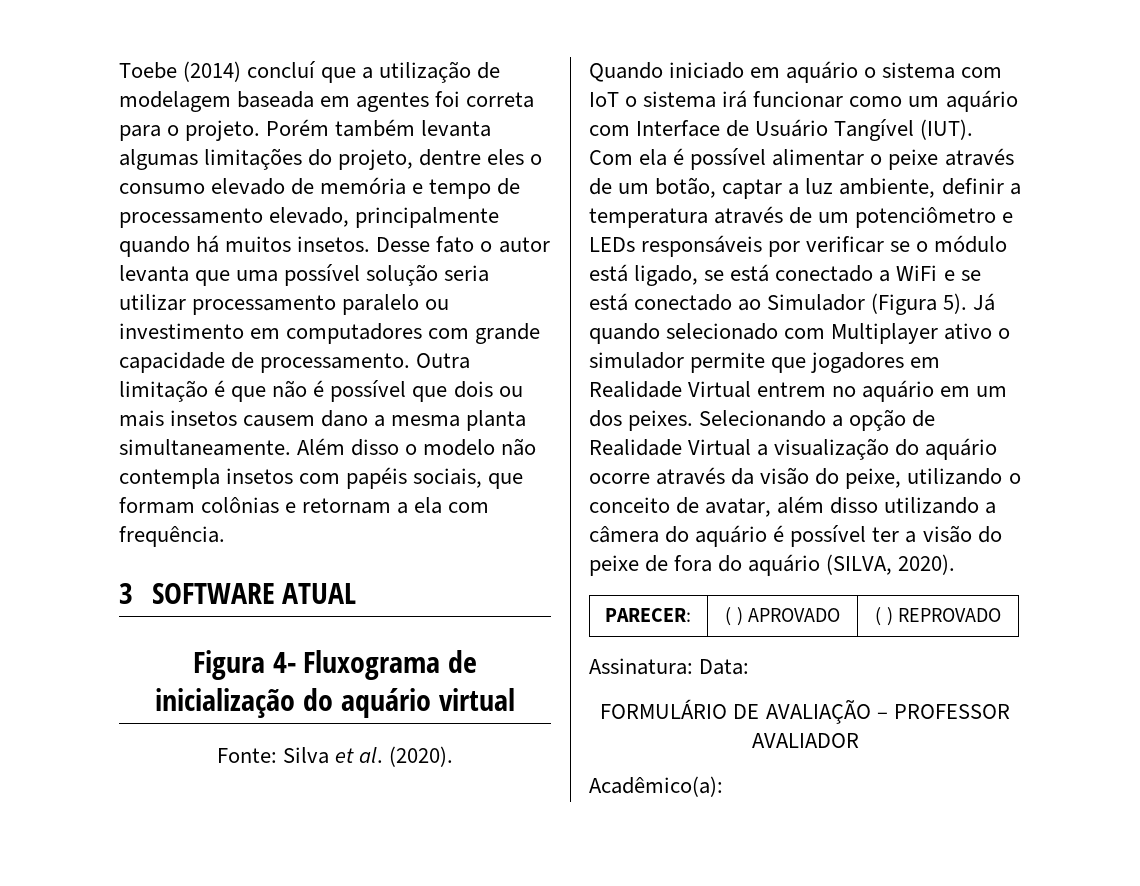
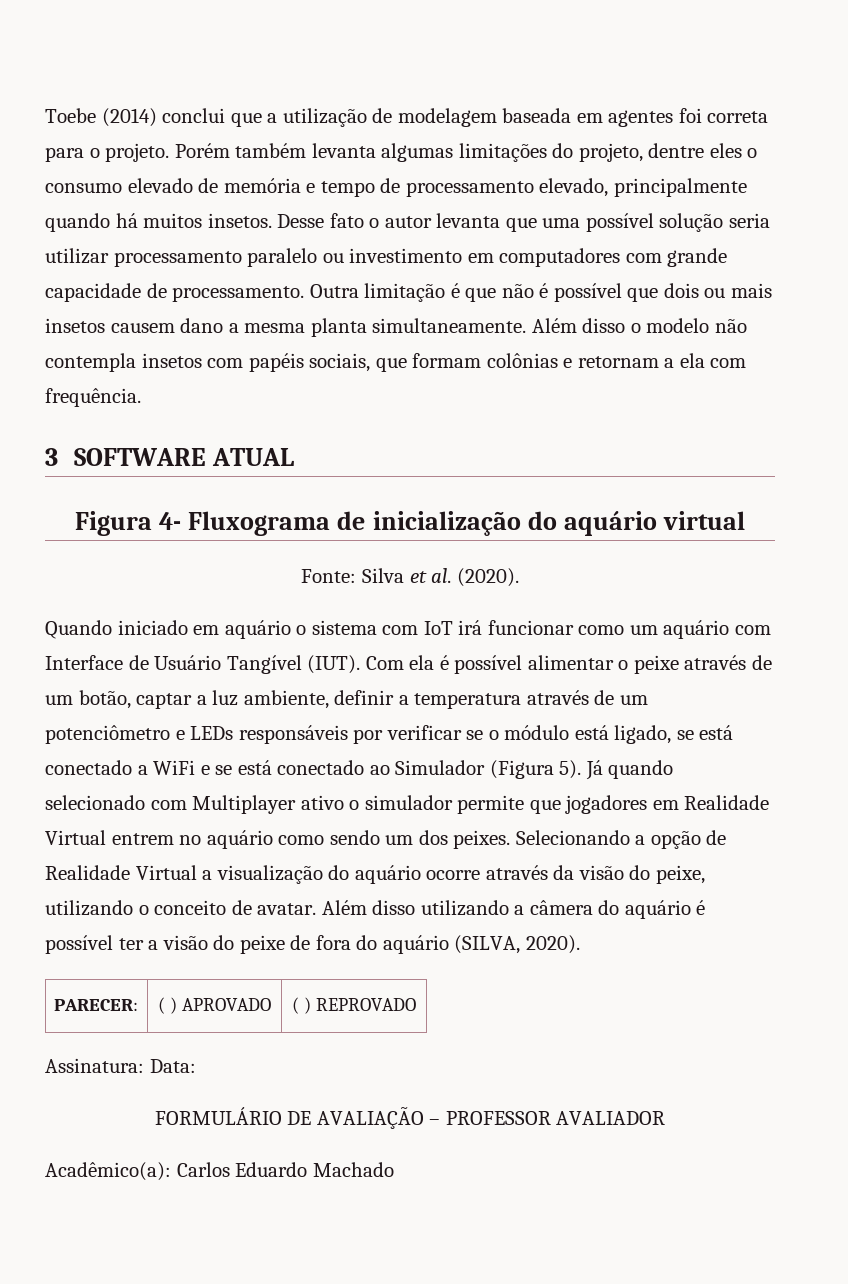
[247,61,317,78] concluí -> [162,108,226,123] conclui
[625,91,717,108] o sistema -> (453, 628) none
[940,386,971,397] em -> [278,830,380,845] como sendo
[705,496,825,517] avatar, além -> [257,900,367,915] avatar. Além
(723, 786) none -> [176,1162,394,1177] Carlos Eduardo Machado

